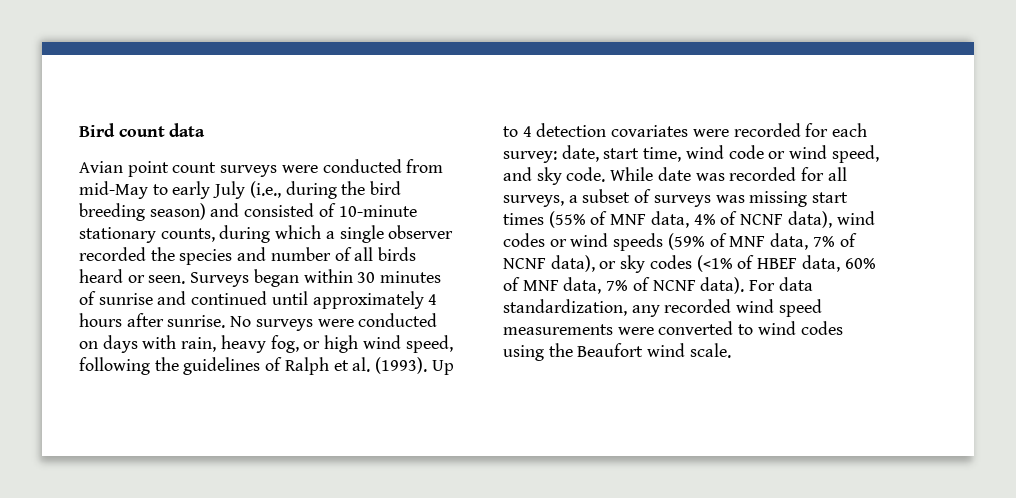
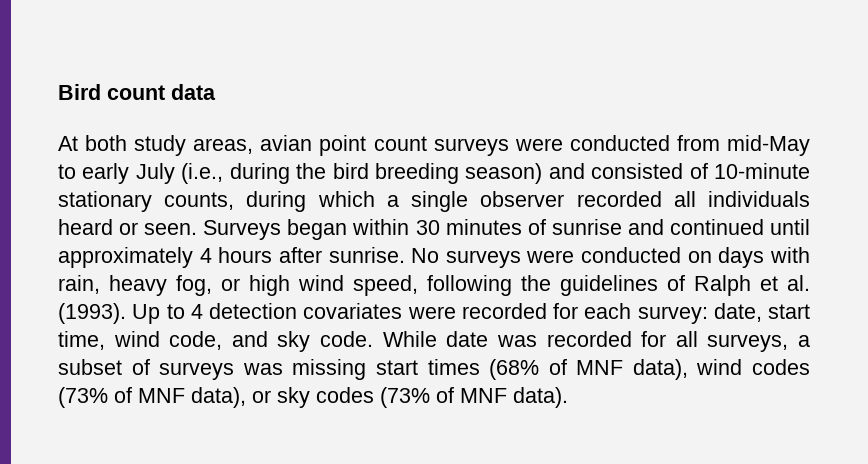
[79,161,123,173] Avian -> [58,135,313,156] At both study areas, avian
[150,247,417,265] the species and number of all birds -> [673,191,810,207] all individuals
[728,145,879,163] code or wind speed, -> [169,331,223,350] code,
[548,211,875,228] [503,233,857,251] [503,255,876,273] [503,277,813,294] [503,299,822,317] [503,321,843,335] [503,343,731,361] (55% of MNF data, 4% of NCNF data), wind codes or wind speeds (59% of MNF data, 7% of NCNF data), or sky codes (<1% of HBEF data, 60% of MNF data, 7% of NCNF data). For data standardization, any recorded wind speed measurements were converted to wind codes using the Beaufort wind scale. -> [489,359,811,380] [58,387,568,408] (68% of MNF data), wind codes (73% of MNF data), or sky codes (73% of MNF data).

